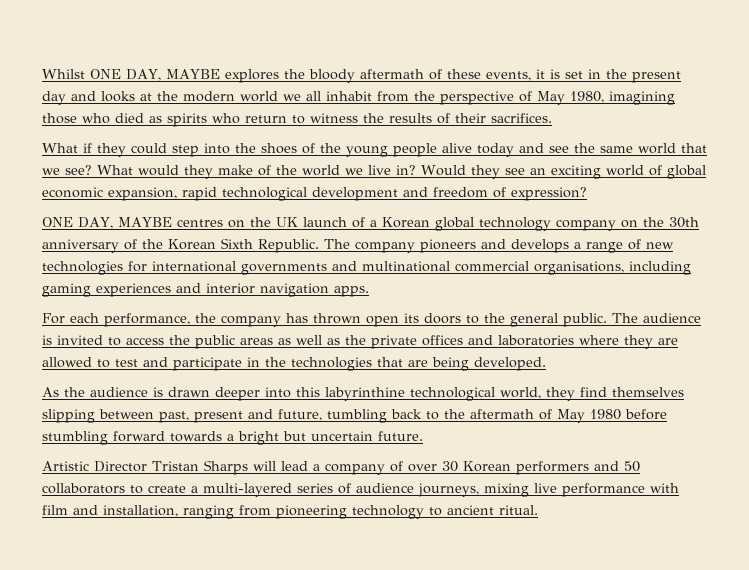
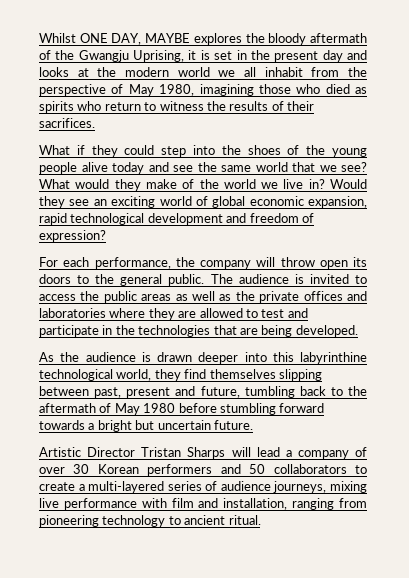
[446,69,531,81] these events, -> [55,50,185,62] the Gwangju Uprising,
[42,217,699,231] [42,238,674,253] [42,261,691,275] [42,283,369,297] // ONE DAY, MAYBE centres on the UK launch of a Korean global technology company on the 30th anniversary of the Korean Sixth Republic. The company pioneers and develops a range of new technologies for international governments and multinational commercial organisations, including gaming experiences and interior navigation apps. -> (106, 236) none
[286,313,361,324] has thrown -> [256,257,315,267] will throw

